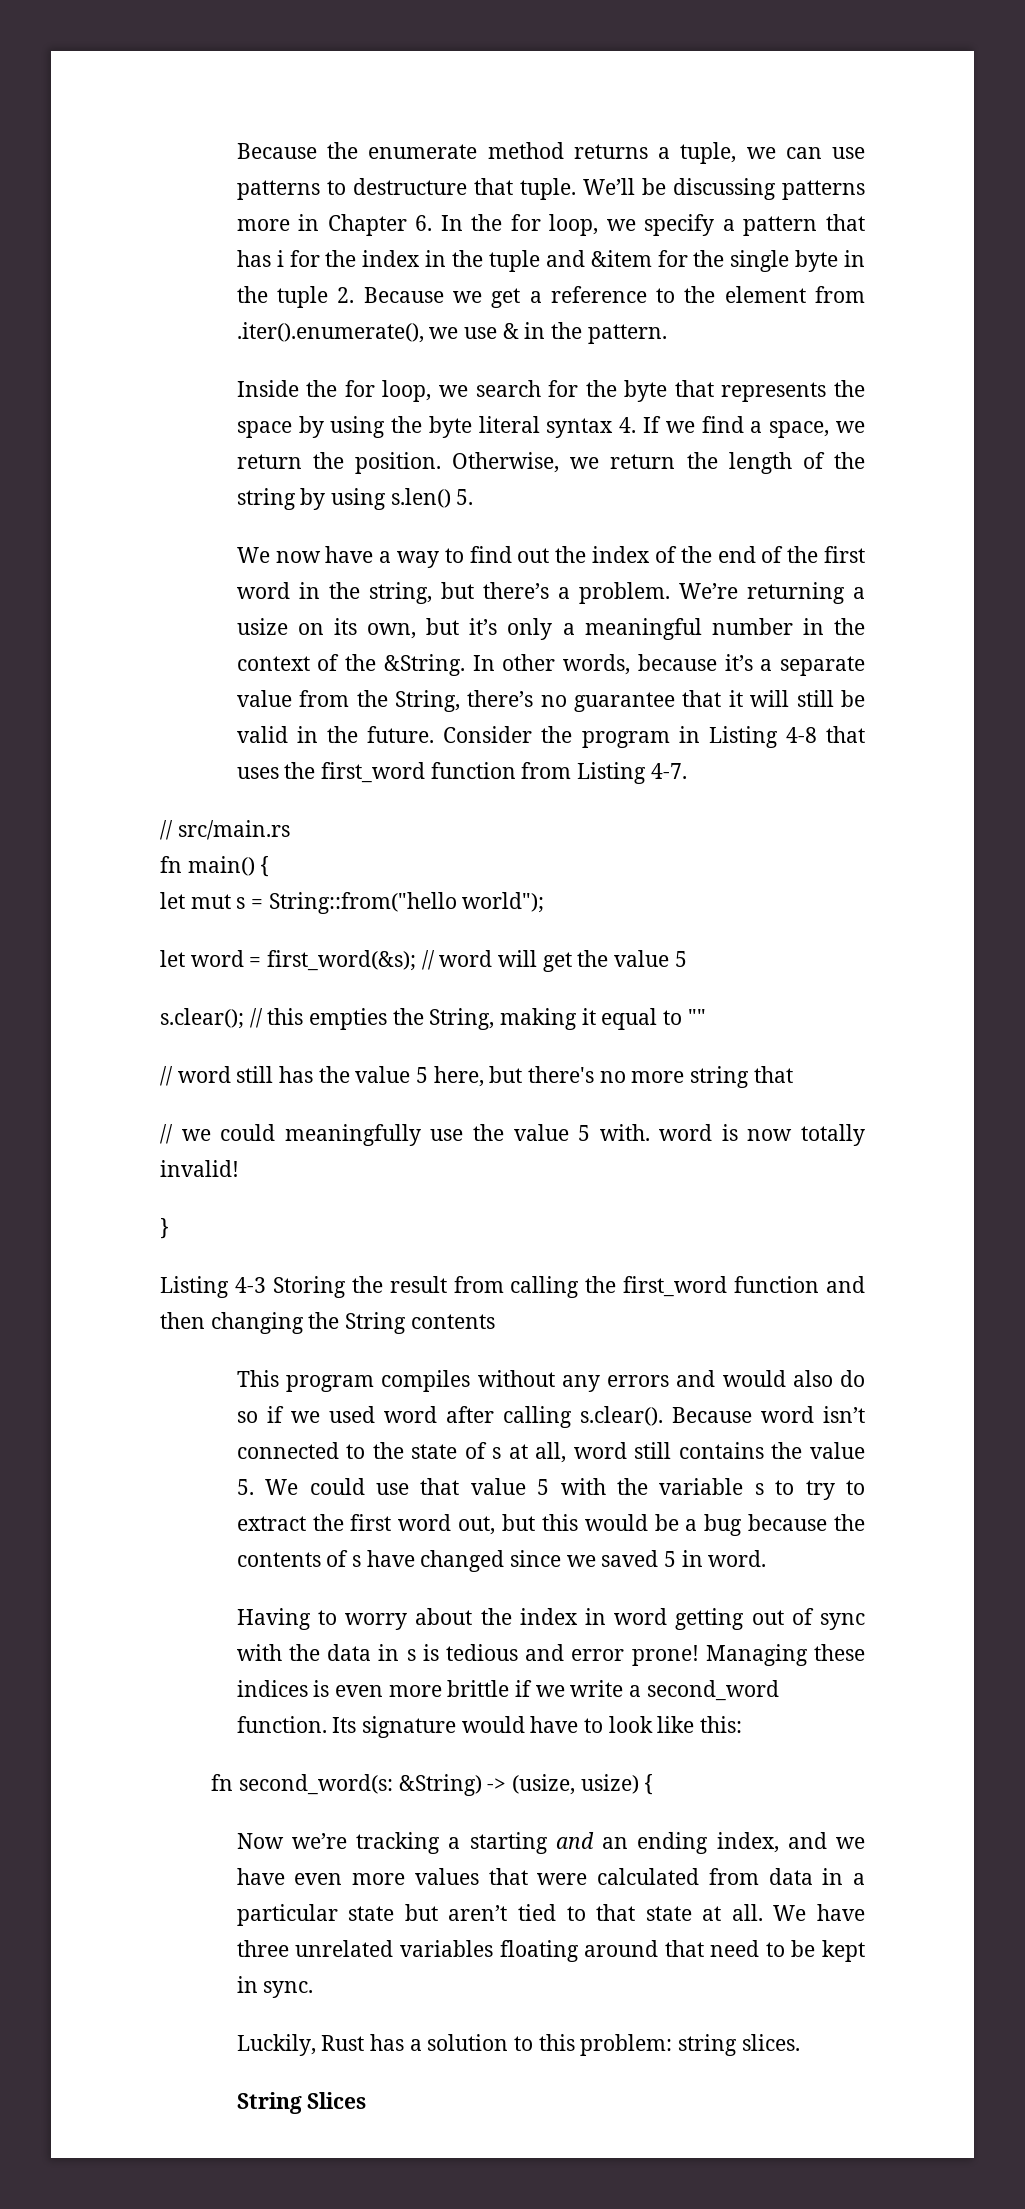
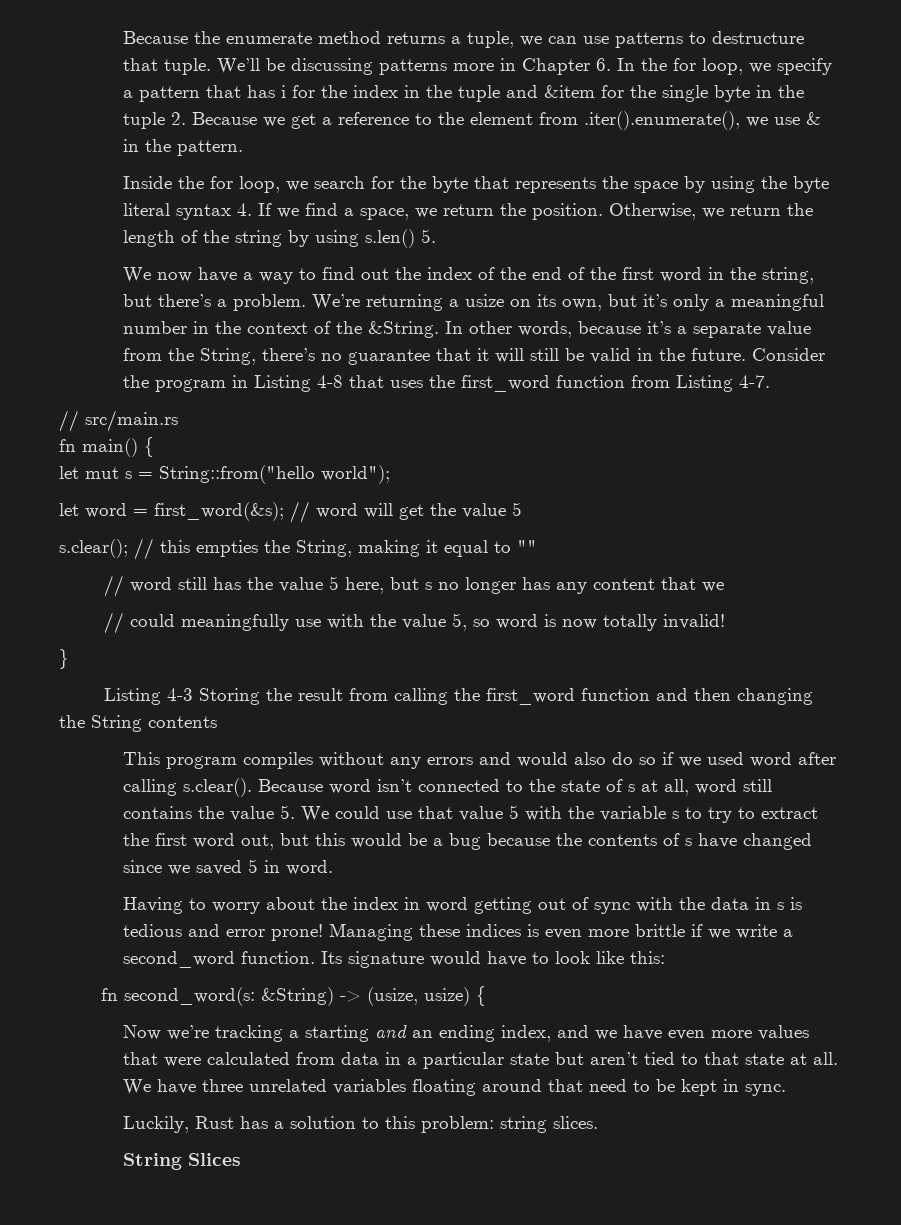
[528,1066,793,1088] [160,1124,211,1144] there's no more string that // // we -> [424,577,724,594] [103,612,124,634] s no longer has any content that we // //
[472,1124,650,1141] the value 5 with. -> [326,613,490,631] with the value 5, so

